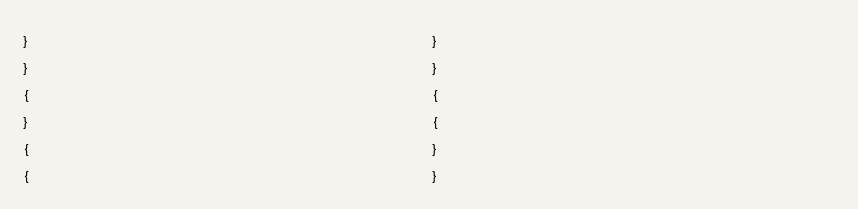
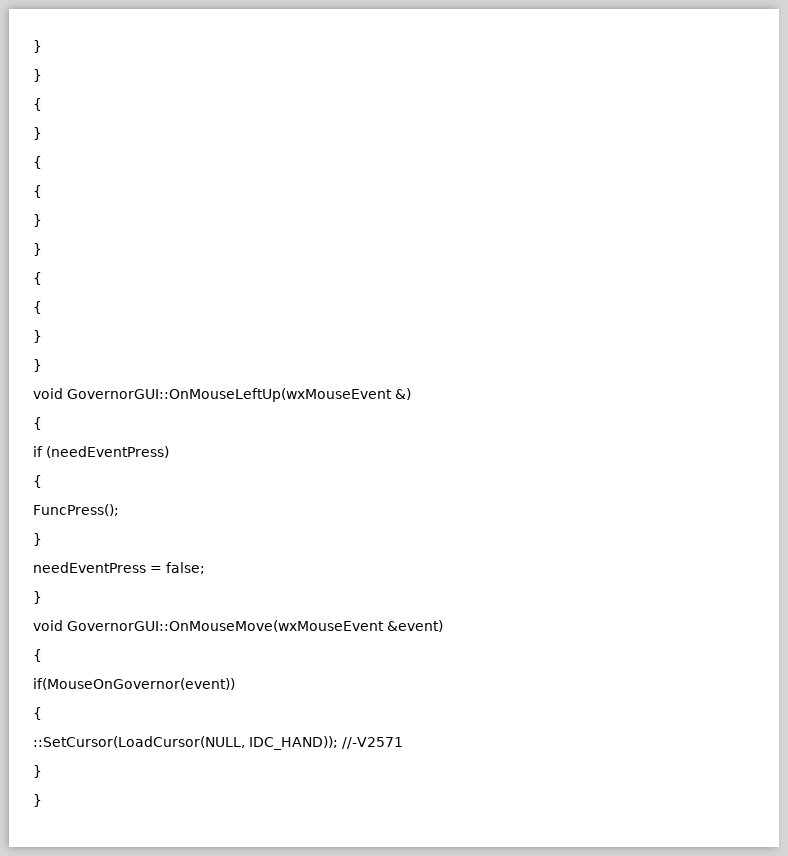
(438, 177) none -> [33,388,411,402] [33,417,42,430] [33,446,169,458] [33,475,42,488] [33,504,119,516] [33,533,42,546] [33,562,205,574] [33,591,42,604] [33,620,443,632] [33,649,42,662] [33,678,235,690] [33,707,42,720] [33,736,403,750] [33,765,42,778] [33,794,42,807] // void GovernorGUI::OnMouseLeftUp(wxMouseEvent &) // { // if (needEventPress) // { // FuncPress(); // } // needEventPress = false; // } // void GovernorGUI::OnMouseMove(wxMouseEvent &event) // { // if(MouseOnGovernor(event)) // { // ::SetCursor(LoadCursor(NULL, IDC_HAND)); //-V2571 // } // }

